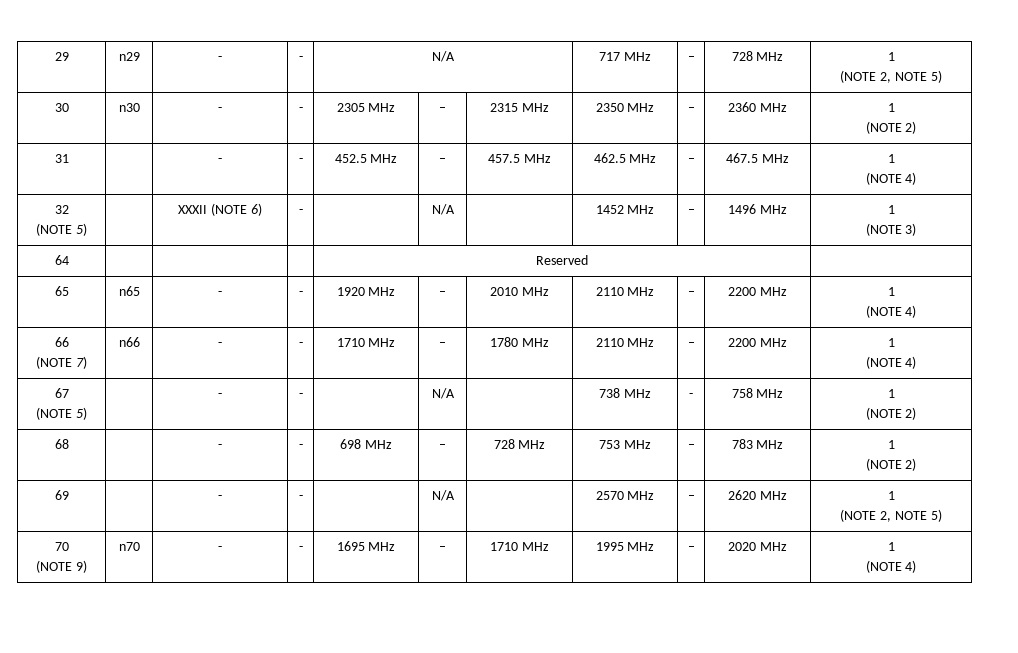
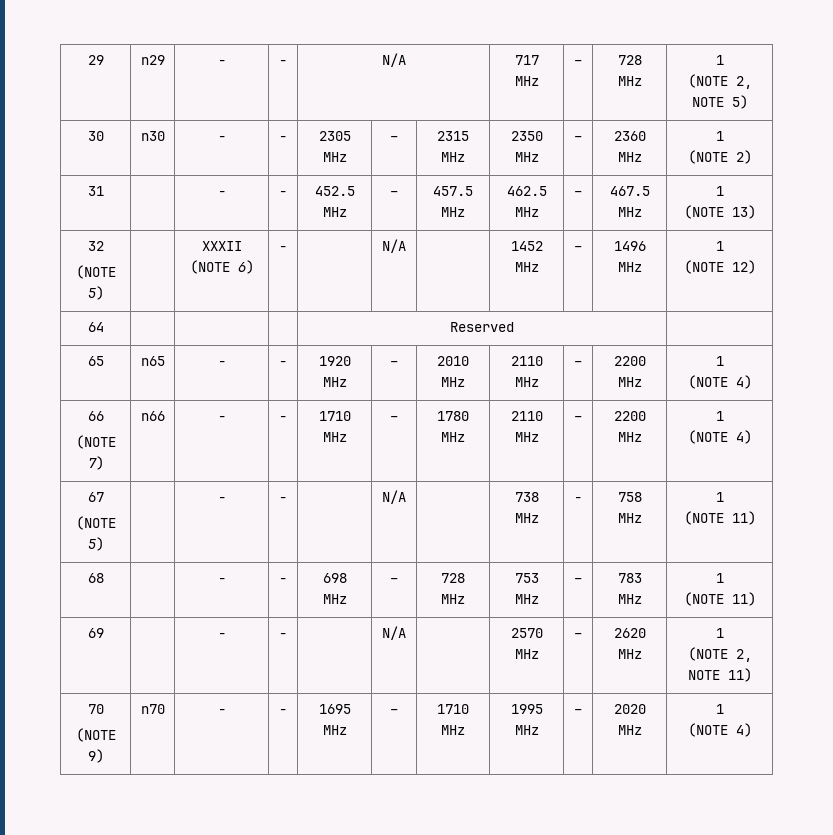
[905,172,917,185] 4) -> [731,205,756,219] 13)
[905,223,917,236] 3) -> [731,260,756,274] 12)
[905,407,917,420] 2) -> [731,511,756,525] 11)
[905,458,917,471] 2) -> [731,592,756,606] 11)
[930,509,942,522] 5) -> [727,668,752,682] 11)

